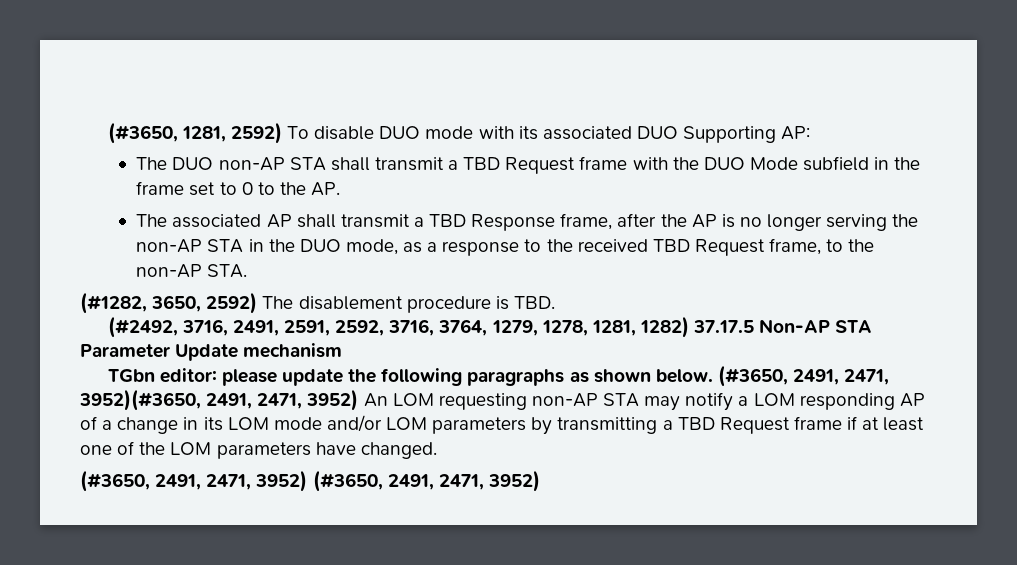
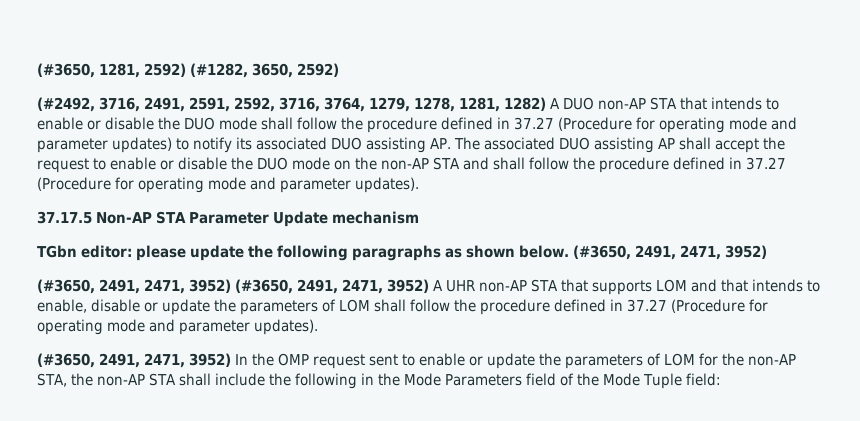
[287,126,811,143] [136,156,921,174] [136,181,341,196] [136,213,919,231] [136,238,875,256] [136,264,248,278] [80,292,555,314] To disable DUO mode with its associated DUO Supporting AP: // The DUO non-AP STA shall transmit a TBD Request frame with the DUO Mode subfield in the frame set to 0 to the AP. // The associated AP shall transmit a TBD Response frame, after the AP is no longer serving the non-AP STA in the DUO mode, as a response to the received TBD Request frame, to the non-AP STA. // (#1282, 3650, 2592) The disablement procedure is TBD. -> [190,63,339,78] (#1282, 3650, 2592)
(689, 327) none -> [550,97,779,110] [37,117,797,133] [37,137,785,153] [37,157,786,173] [37,177,419,193] A DUO non-AP STA that intends to enable or disable the DUO mode shall follow the procedure defined in 37.27 (Procedure for operating mode and parameter updates) to notify its associated DUO assisting AP. The associated DUO assisting AP shall accept the request to enable or disable the DUO mode on the non-AP STA and shall follow the procedure defined in 37.27 (Procedure for operating mode and parameter updates). //
[79,389,925,411] [80,415,925,435] [80,441,437,459] 3952)(#3650, 2491, 2471, 3952) An LOM requesting non-AP STA may notify a LOM responding AP of a change in its LOM mode and/or LOM parameters by transmitting a TBD Request frame if at least one of the LOM parameters have changed. -> [724,245,767,259] 3952)
(540, 481) none -> [433,279,820,295] [37,299,768,315] [37,319,318,335] [37,353,796,369] [37,373,721,389] A UHR non-AP STA that supports LOM and that intends to enable, disable or update the parameters of LOM shall follow the procedure defined in 37.27 (Procedure for operating mode and parameter updates). // (#3650, 2491, 2471, 3952) In the OMP request sent to enable or update the parameters of LOM for the non-AP STA, the non-AP STA shall include the following in the Mode Parameters field of the Mode Tuple field:

